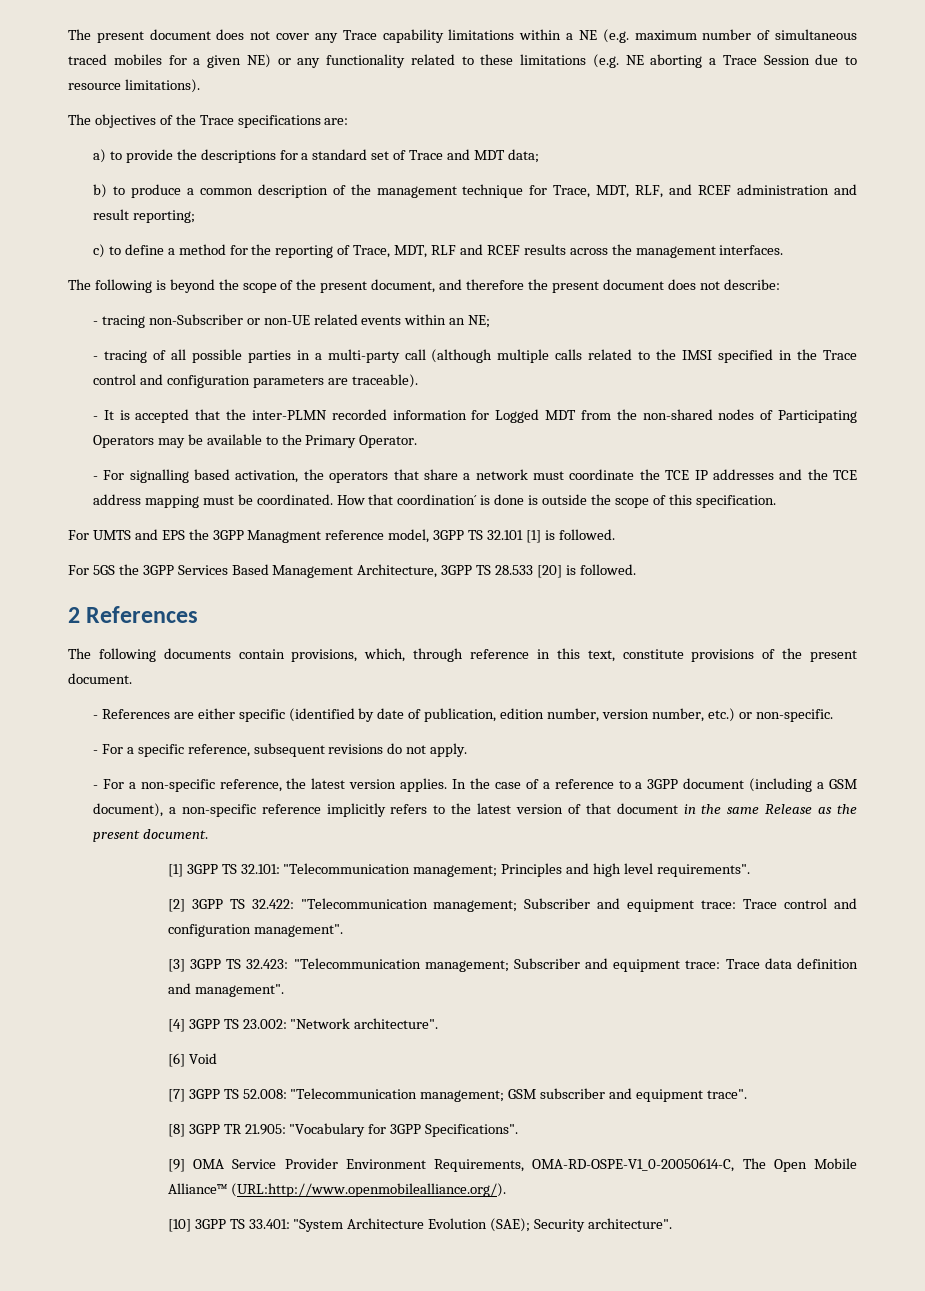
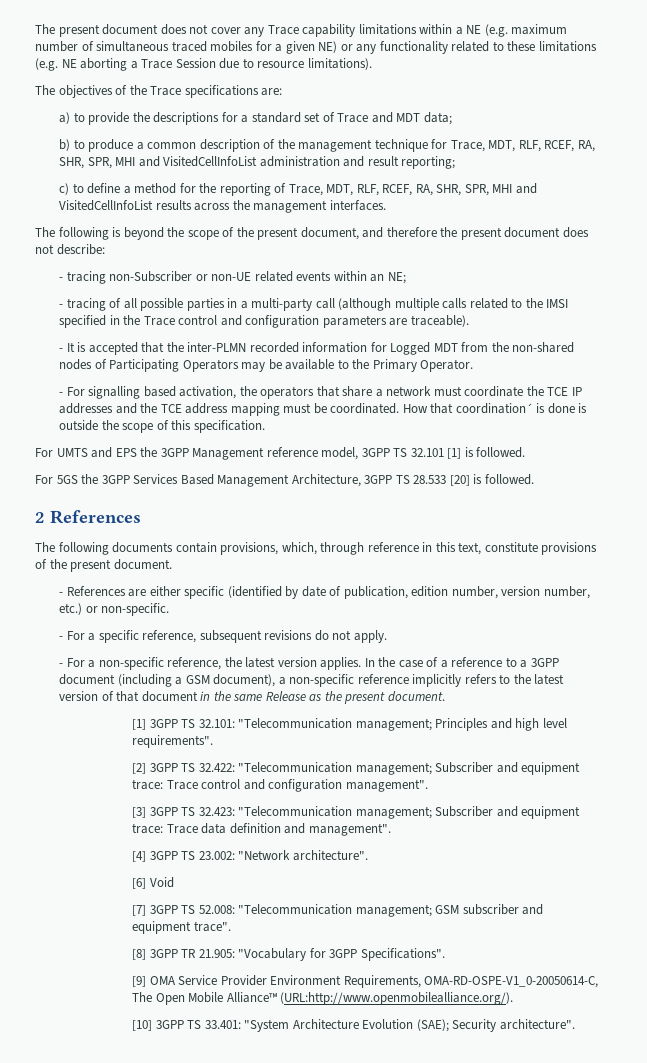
[669,184,732,195] and RCEF -> [544,140,595,152] [59,156,258,169] RCEF, RA, SHR, SPR, MHI and VisitedCellInfoList
[431,244,520,255] RLF and RCEF -> [356,183,537,196] [59,200,154,211] RLF, RCEF, RA, SHR, SPR, MHI and VisitedCellInfoList
[247,530,322,543] Managment -> [192,447,265,460] Management

